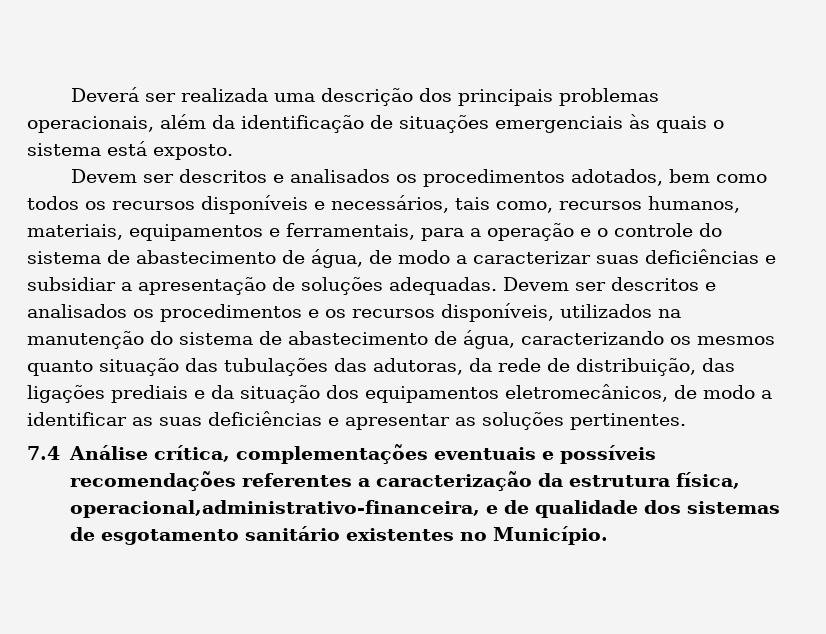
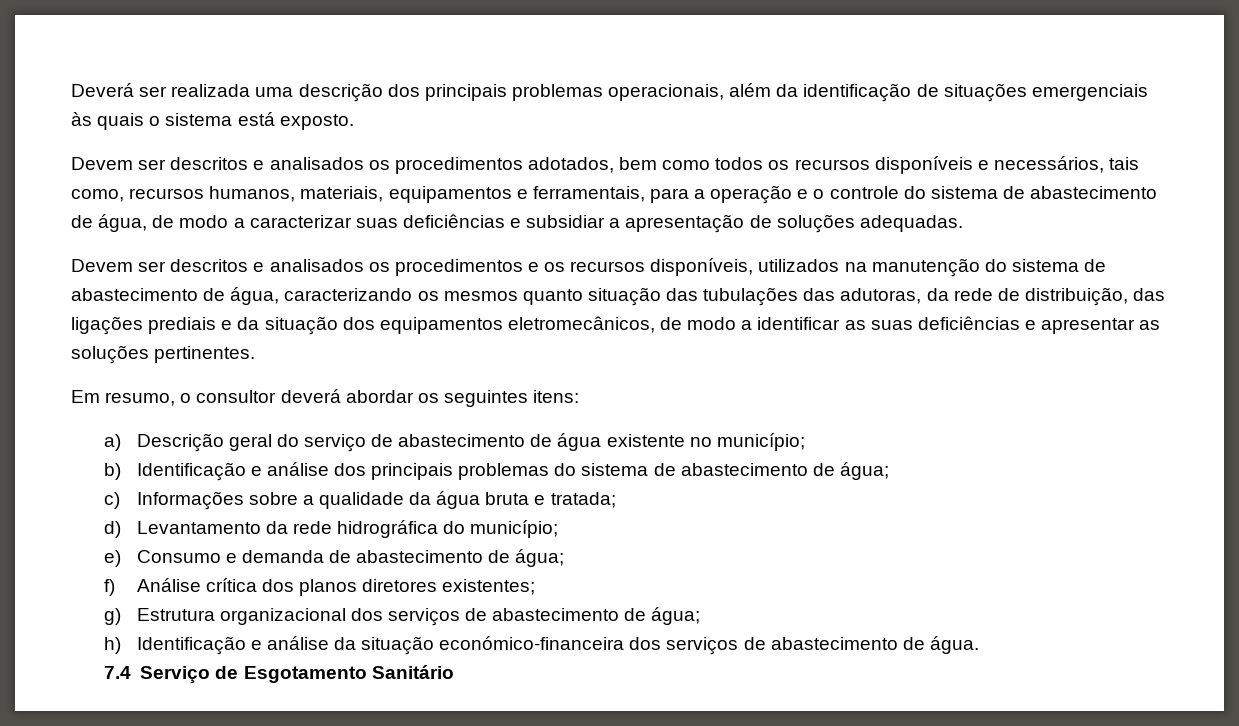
(497, 286) none -> (963, 223) //
[27,444,656,464] [69,471,740,491] [69,500,780,518] [69,526,608,545] 7.4 Análise crítica, complementações eventuais e possíveis recomendações referentes a caracterização da estrutura física, operacional,administrativo-financeira, e de qualidade dos sistemas de esgotamento sanitário existentes no Município. -> [71,389,580,407] [103,433,805,452] [103,462,889,481] [103,491,616,510] [103,520,559,538] [103,549,565,567] [103,578,536,596] [103,607,701,626] [103,636,979,655] [103,665,454,684] Em resumo, o consultor deverá abordar os seguintes itens: // a) Descrição geral do serviço de abastecimento de água existente no município; // b) Identificação e análise dos principais problemas do sistema de abastecimento de água; // c) Informações sobre a qualidade da água bruta e tratada; // d) Levantamento da rede hidrográfica do município; // e) Consumo e demanda de abastecimento de água; // f) Análise crítica dos planos diretores existentes; // g) Estrutura organizacional dos serviços de abastecimento de água; // h) Identificação e análise da situação económico-financeira dos serviços de abastecimento de água. // 7.4 Serviço de Esgotamento Sanitário

